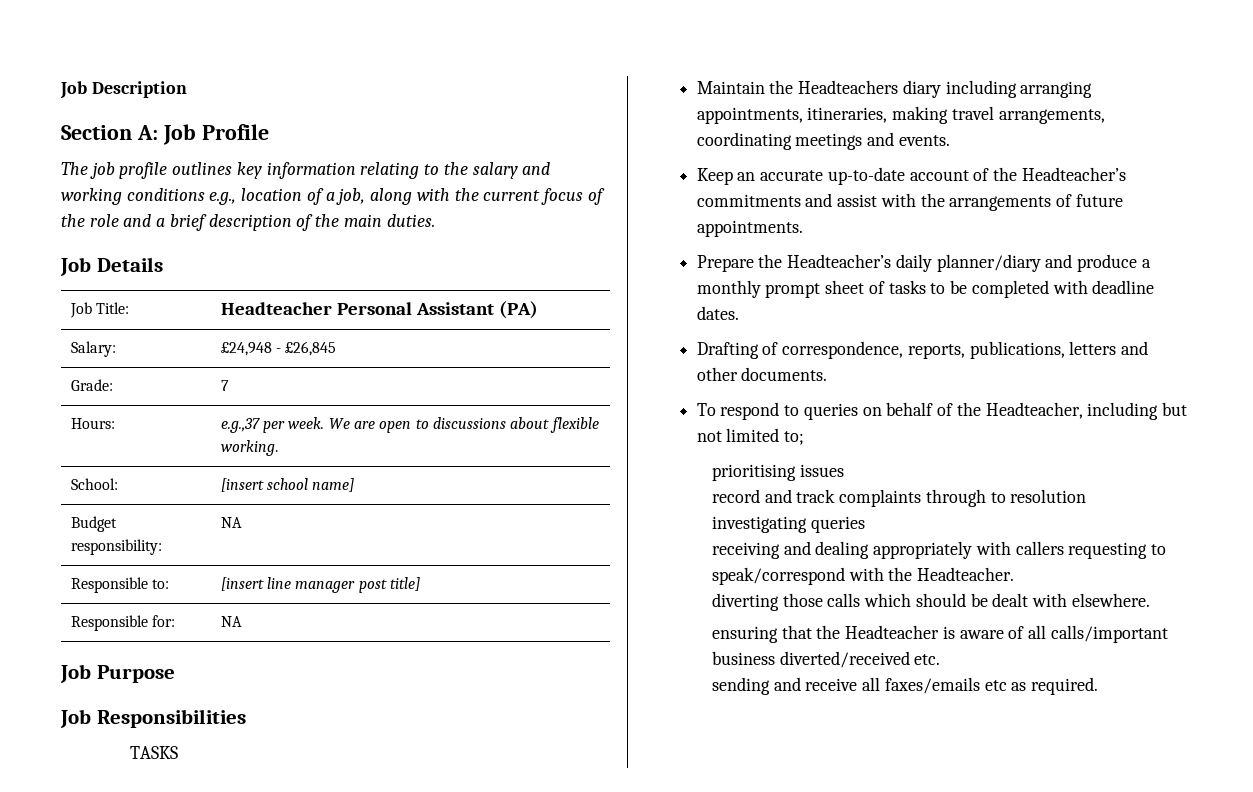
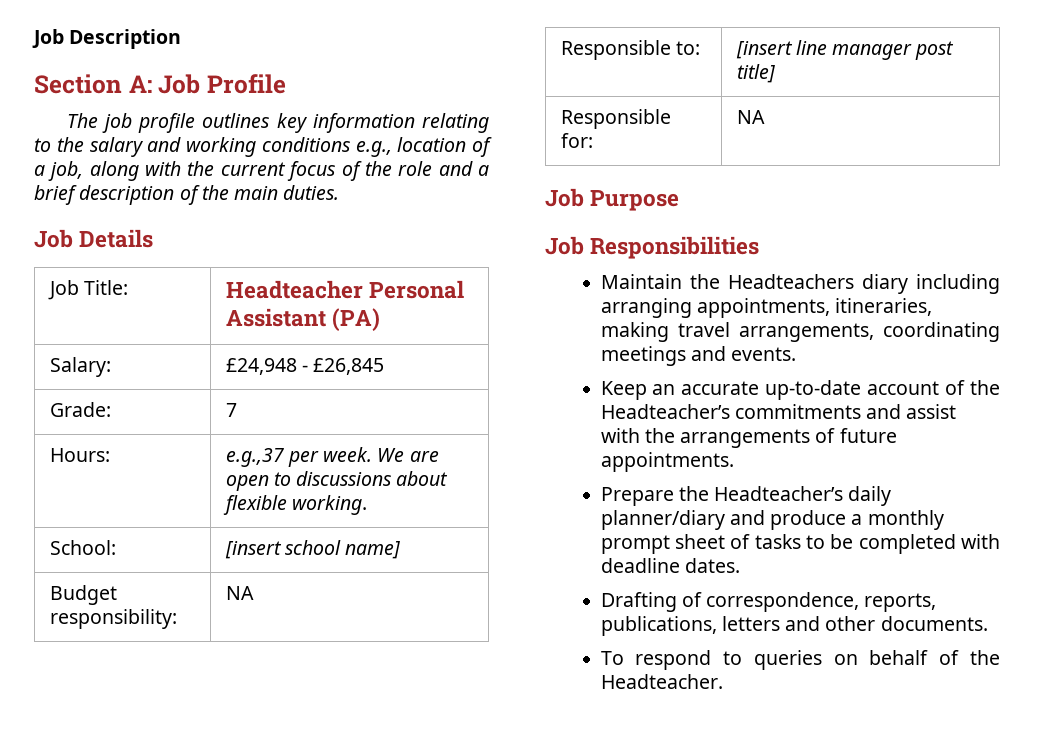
[129,746,178,759] // TASKS -> (760, 247) none
[985,402,1187,420] [696,428,805,445] [711,464,844,481] [711,489,1087,507] [711,516,865,533] [711,541,1166,559] [711,567,1015,585] [711,593,1150,611] [711,625,1168,643] [711,651,941,668] [711,677,1098,695] Headteacher, including but not limited to; // prioritising issues // record and track complaints through to resolution // investigating queries // receiving and dealing appropriately with callers requesting to speak/correspond with the Headteacher. // diverting those calls which should be dealt with elsewhere. // ensuring that the Headteacher is aware of all calls/important business diverted/received etc. // sending and receive all faxes/emails etc as required. -> [600,674,723,689] Headteacher.

